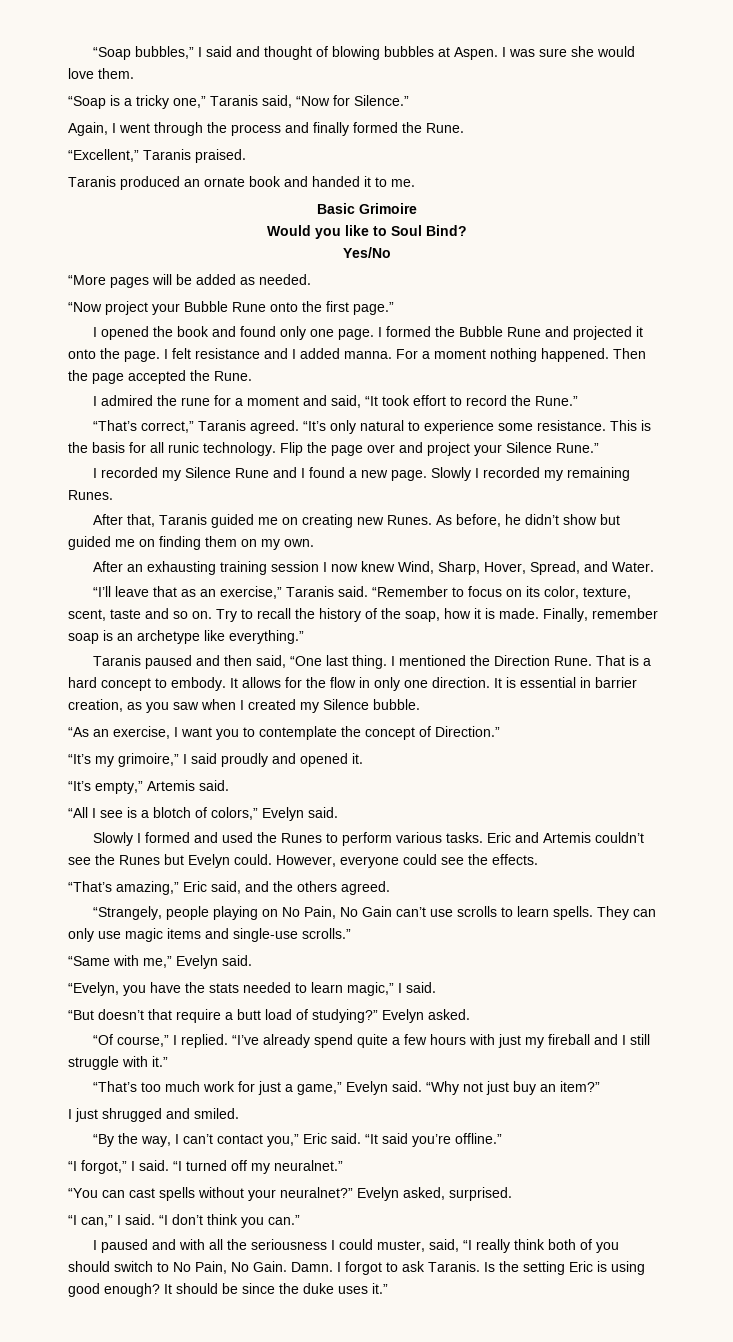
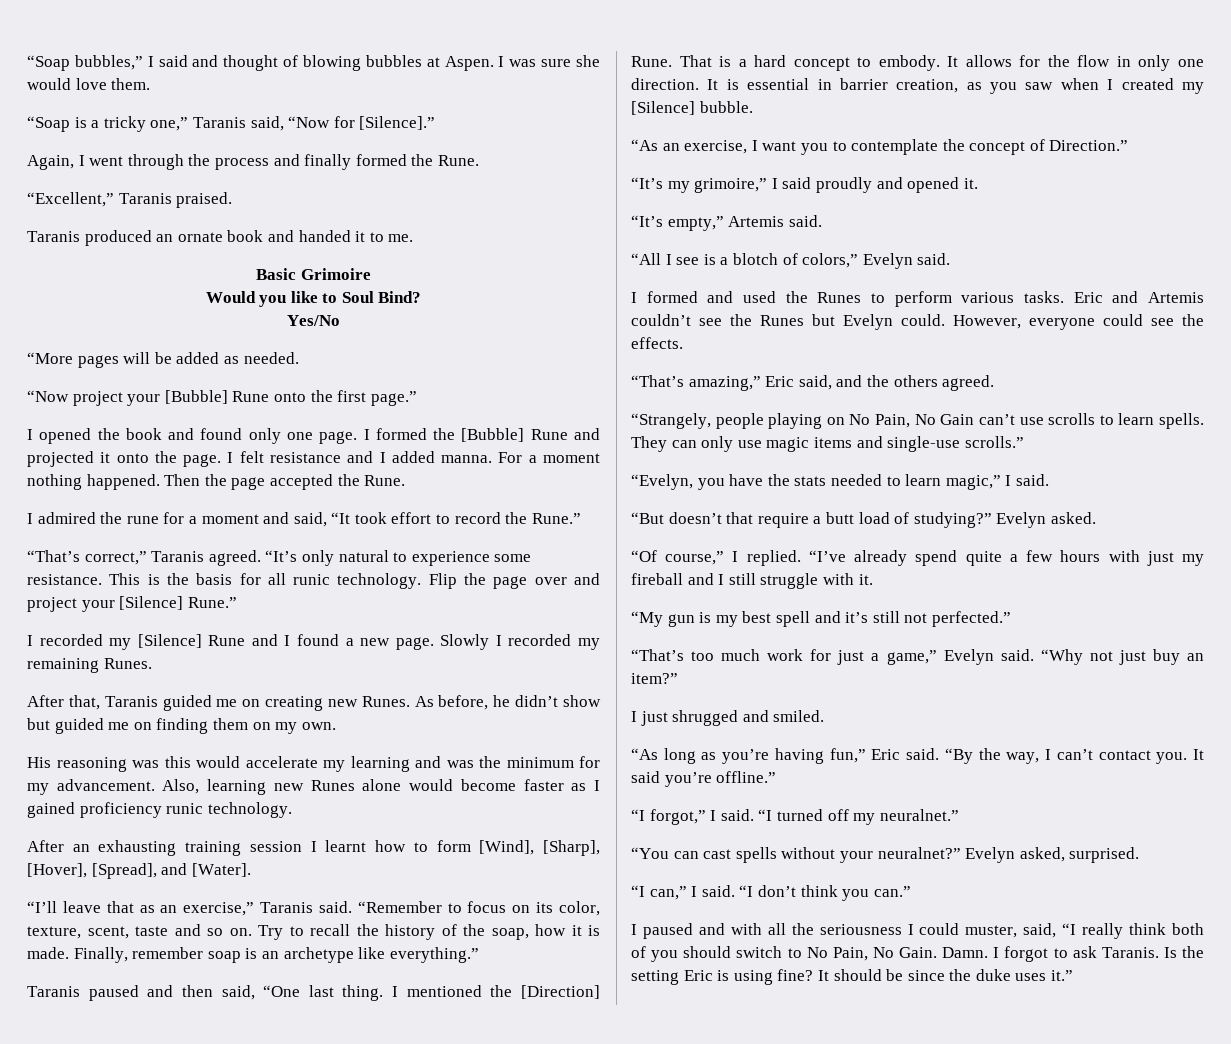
[354,95,409,106] Silence.” -> [359,116,436,130] [Silence].”
[184,301,228,312] Bubble -> [164,390,228,404] [Bubble]
[459,326,504,337] Bubble -> [461,428,525,442] [Bubble]
[506,442,552,453] Silence -> [119,596,184,610] [Silence]
[185,467,232,478] Silence -> [137,634,202,648] [Silence]
(314, 543) none -> [27,756,600,772] [27,779,601,795] [27,802,292,818] // His reasoning was this would accelerate my learning and was the minimum for my advancement. Also, learning new Runes alone would become faster as I gained proficiency runic technology.
[331,561,655,575] now knew Wind, Sharp, Hover, Spread, and Water. -> [325,840,601,856] [27,863,251,879] learnt how to form [Wind], [Sharp], [Hover], [Spread], and [Water].
[494,655,551,666] Direction -> [520,985,600,999] [Direction]
[323,699,369,710] Silence -> [631,101,695,115] [Silence]
[93,832,134,846] Slowly -> (951, 259) none
[68,955,252,969] // “Same with me,” Evelyn said. -> (1024, 442) none
[152,1056,168,1067] it.” -> [858,574,873,585] [631,611,1011,627] it. // “My gun is my best spell and it’s still not perfected.”
(239, 1113) none -> [631,748,940,764] “As long as you’re having fun,” Eric said.
[267,1133,379,1147] you,” Eric said. “It -> [1156,749,1204,764] you. It
[68,1283,160,1297] good enough? -> [777,969,814,981] fine?

